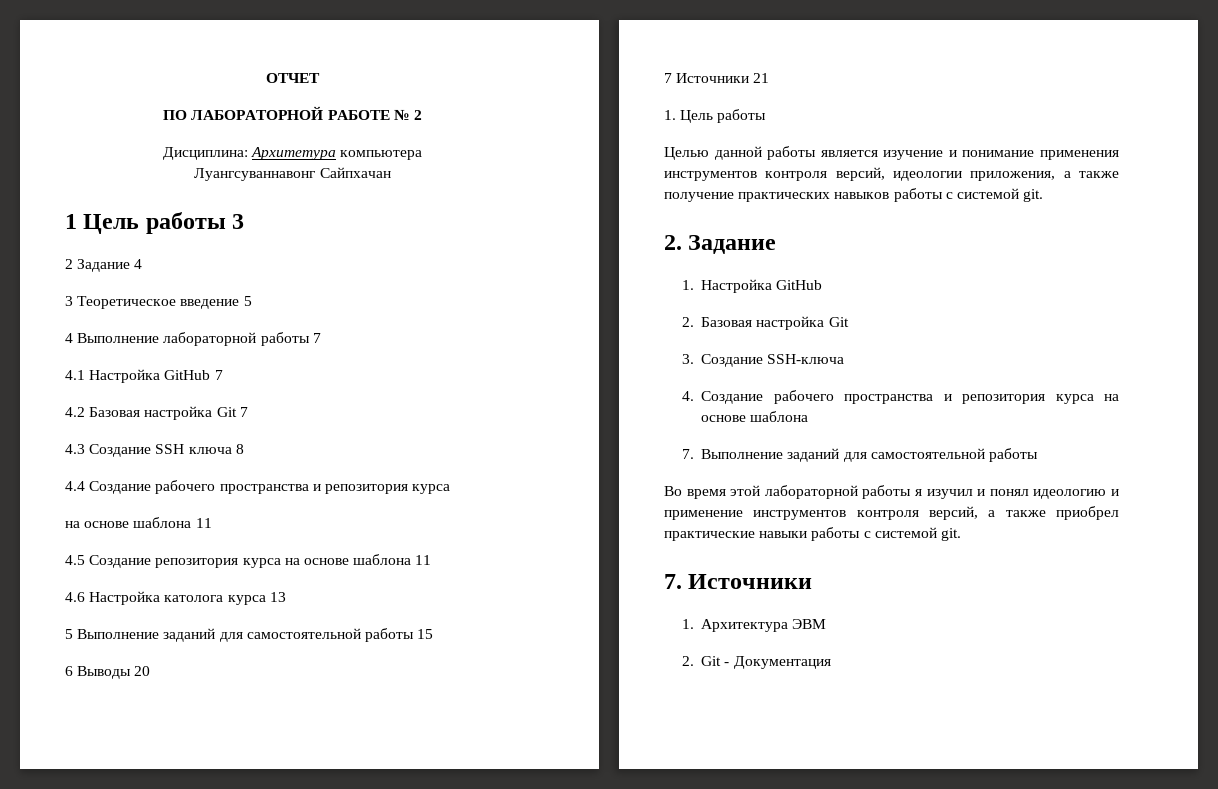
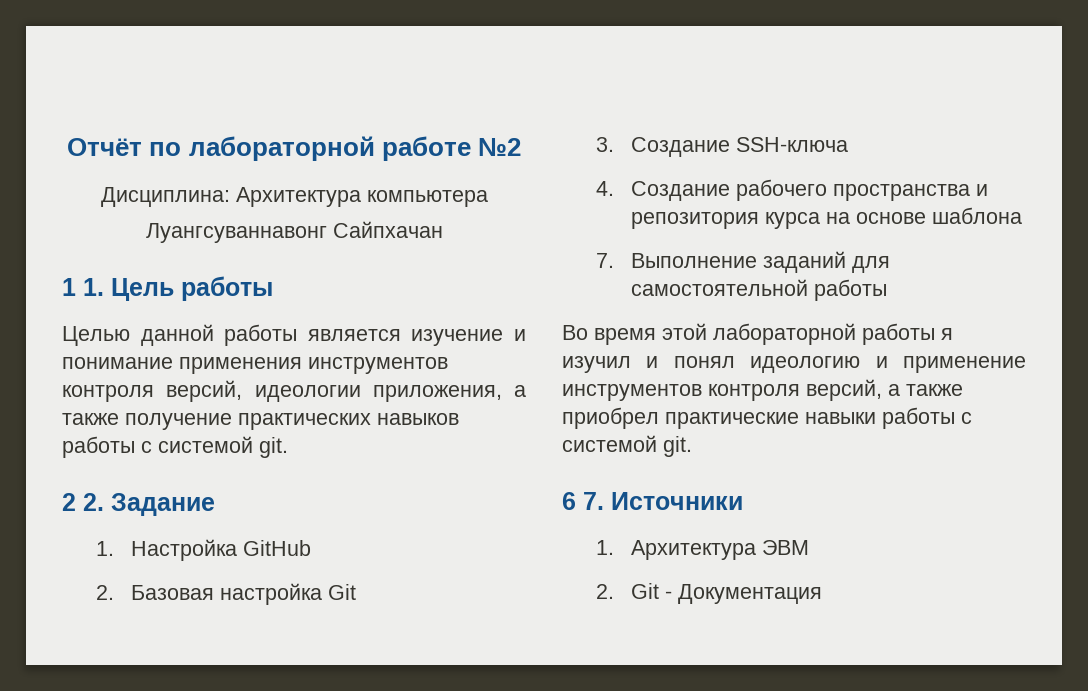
[266,73,320,83] [163,106,422,120] ОТЧЕТ // ПО ЛАБОРАТОРНОЙ РАБОТЕ № 2 -> [67,136,521,161] Отчёт по лабораторной работе №2
[251,147,336,160] Архитетура -> [235,187,361,207] Архитектура
[83,212,245,234] [65,259,143,272] [65,296,252,309] [65,332,321,346] [65,369,223,383] [65,406,248,420] [65,444,244,457] [65,480,451,494] [65,517,212,528] [65,554,432,568] [65,591,286,605] [65,628,434,642] [65,666,151,679] [664,73,770,83] Цель работы 3 // 2 Задание 4 // 3 Теоретическое введение 5 // 4 Выполнение лабораторной работы 7 // 4.1 Настройка GitHub 7 // 4.2 Базовая настройка Git 7 // 4.3 Создание SSH ключа 8 // 4.4 Создание рабочего пространства и репозитория курса // на основе шаблона 11 // 4.5 Создание репозитория курса на основе шаблона 11 // 4.6 Настройка католога курса 13 // 5 Выполнение заданий для самостоятельной работы 15 // 6 Выводы 20 // 7 Источники 21 // -> (76, 287) none
(1044, 195) none -> [62,493,76,511] 2
(961, 534) none -> [562,492,576,510] 6

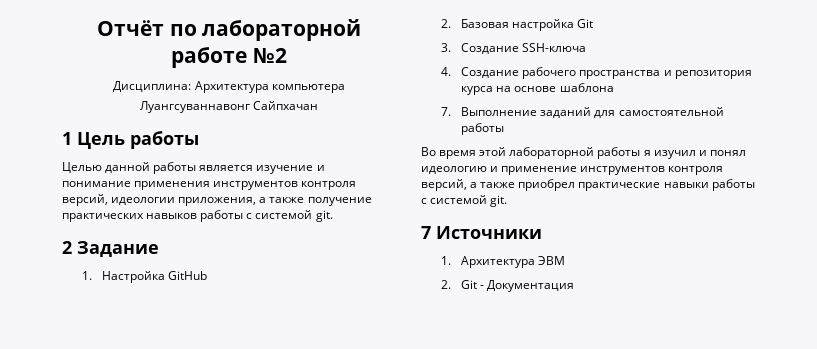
[83,278,104,296] 1. -> (72, 138) none
[83,493,104,511] 2. -> (72, 247) none
[562,492,604,510] 6 7. -> [421,226,431,239] 7

